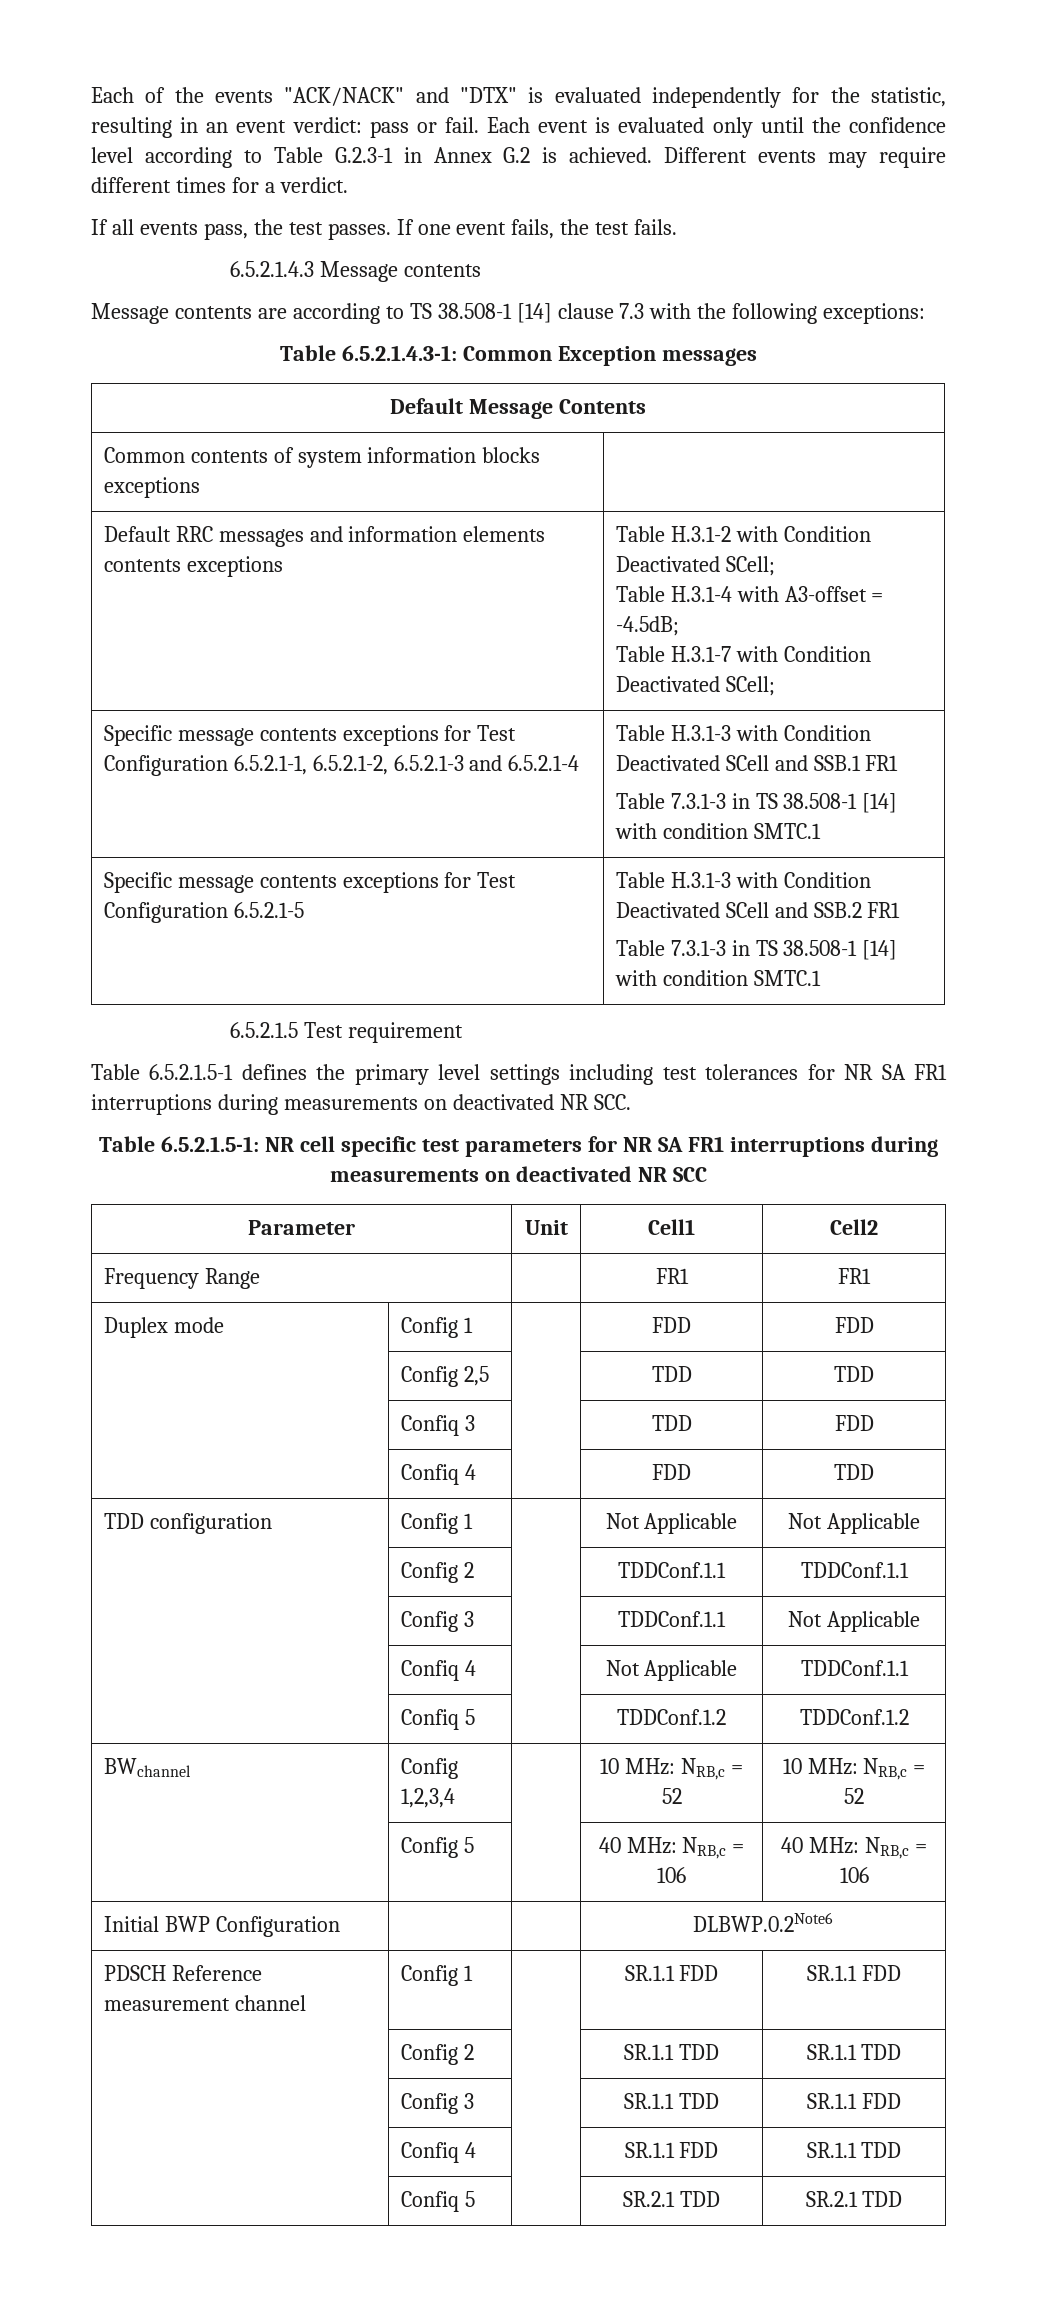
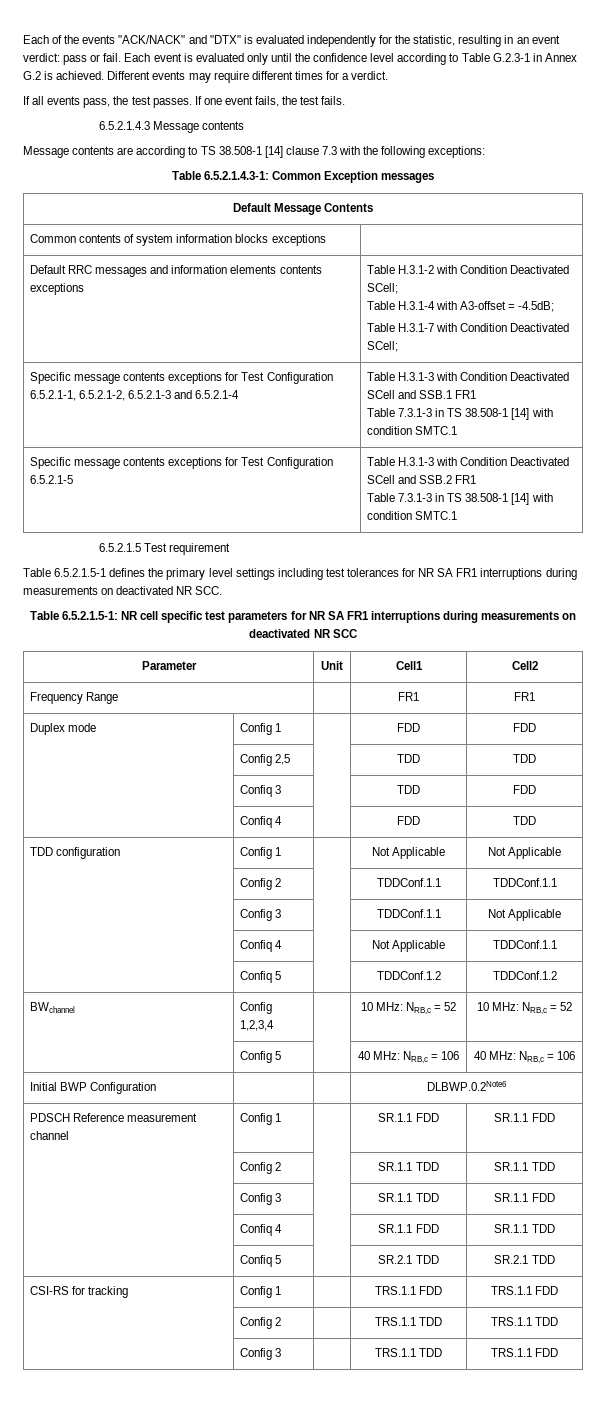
(903, 2199) none -> [29,1286,129,1298] [239,1286,282,1298] [374,1286,443,1295] [490,1286,559,1295] [239,1317,282,1329] [374,1317,443,1326] [490,1317,559,1326] [239,1348,282,1360] [374,1348,443,1357] [490,1348,559,1357] // CSI-RS for tracking | Config 1 | | TRS.1.1 FDD | TRS.1.1 FDD // | Config 2 | | TRS.1.1 TDD | TRS.1.1 TDD // | Config 3 | | TRS.1.1 TDD | TRS.1.1 FDD

